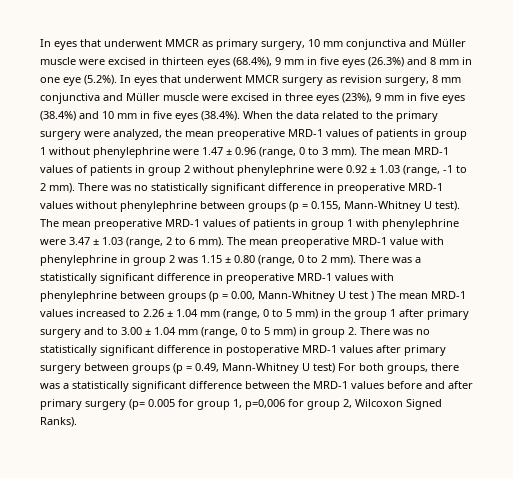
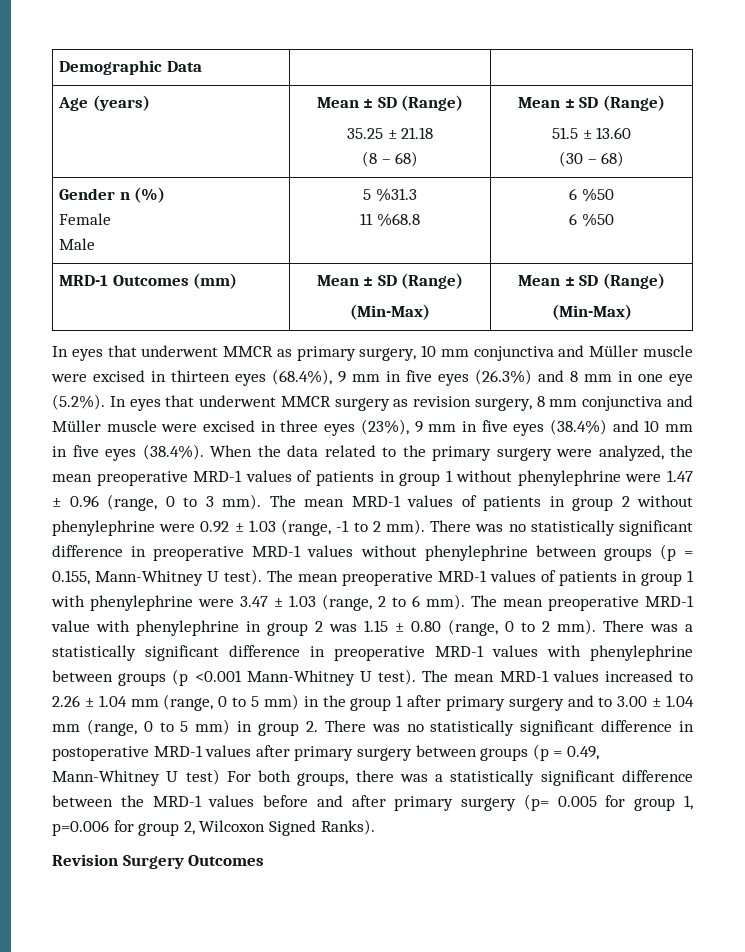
(40, 43) none -> [58,60,202,75] [57,95,150,111] [316,95,464,111] [346,127,434,139] [361,151,419,167] [518,95,665,111] [551,127,632,139] [558,151,625,167] [58,187,166,203] [58,213,111,225] [58,238,95,250] [363,188,417,202] [360,213,420,227] [569,188,614,202] [569,213,614,227] [58,273,238,289] [316,273,464,289] [350,304,430,320] [518,273,665,289] [551,304,632,320] Demographic Data | | // Age (years) | Mean ± SD (Range) // 35.25 ± 21.18 // (8 – 68) | Mean ± SD (Range) // 51.5 ± 13.60 // (30 – 68) // Gender n (%) // Female // Male | 5 %31.3 // 11 %68.8 | 6 %50 // 6 %50 // MRD-1 Outcomes (mm) | Mean ± SD (Range) // (Min-Max) | Mean ± SD (Range) // (Min-Max) //
[222,291,374,302] = 0.00, Mann-Whitney U test ) -> [194,669,416,686] <0.001 Mann-Whitney U test).
[245,399,285,410] p=0,006 -> [52,820,109,836] p=0.006
(77, 422) none -> [52,854,265,869] // Revision Surgery Outcomes

